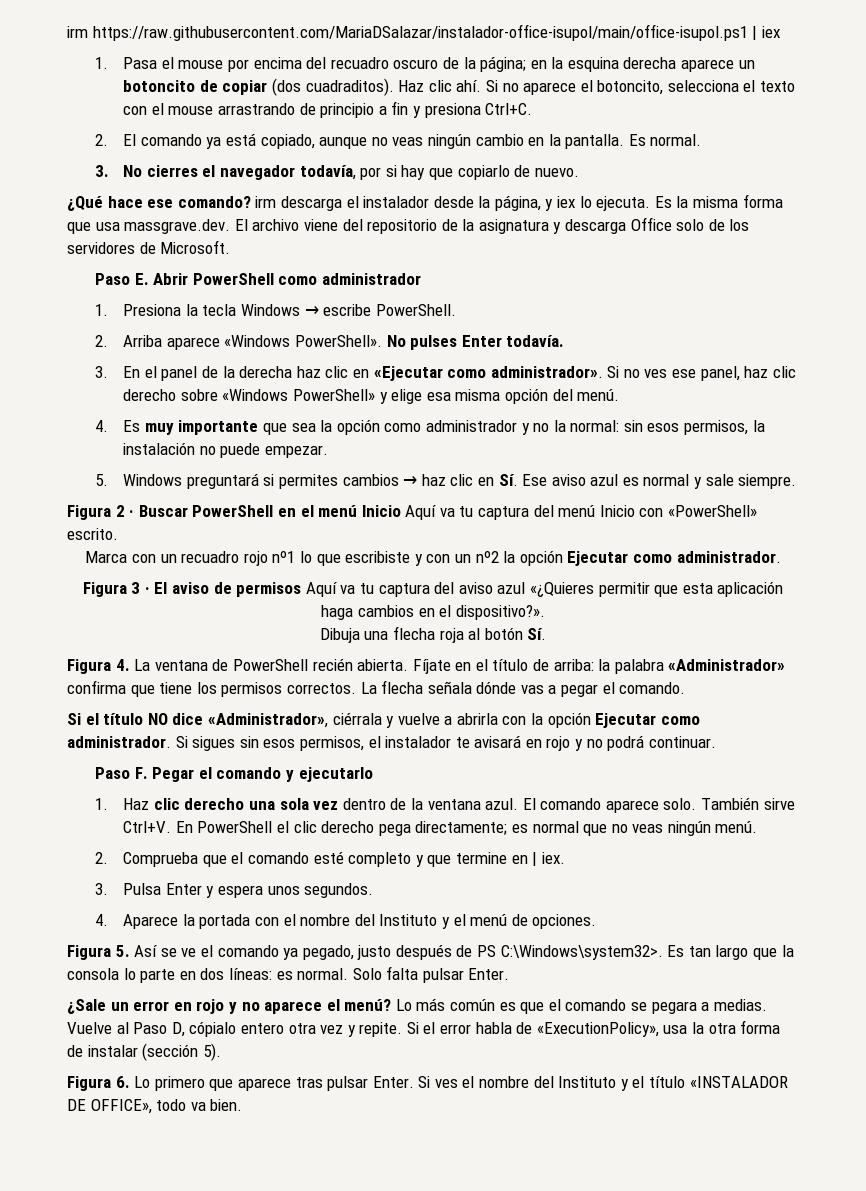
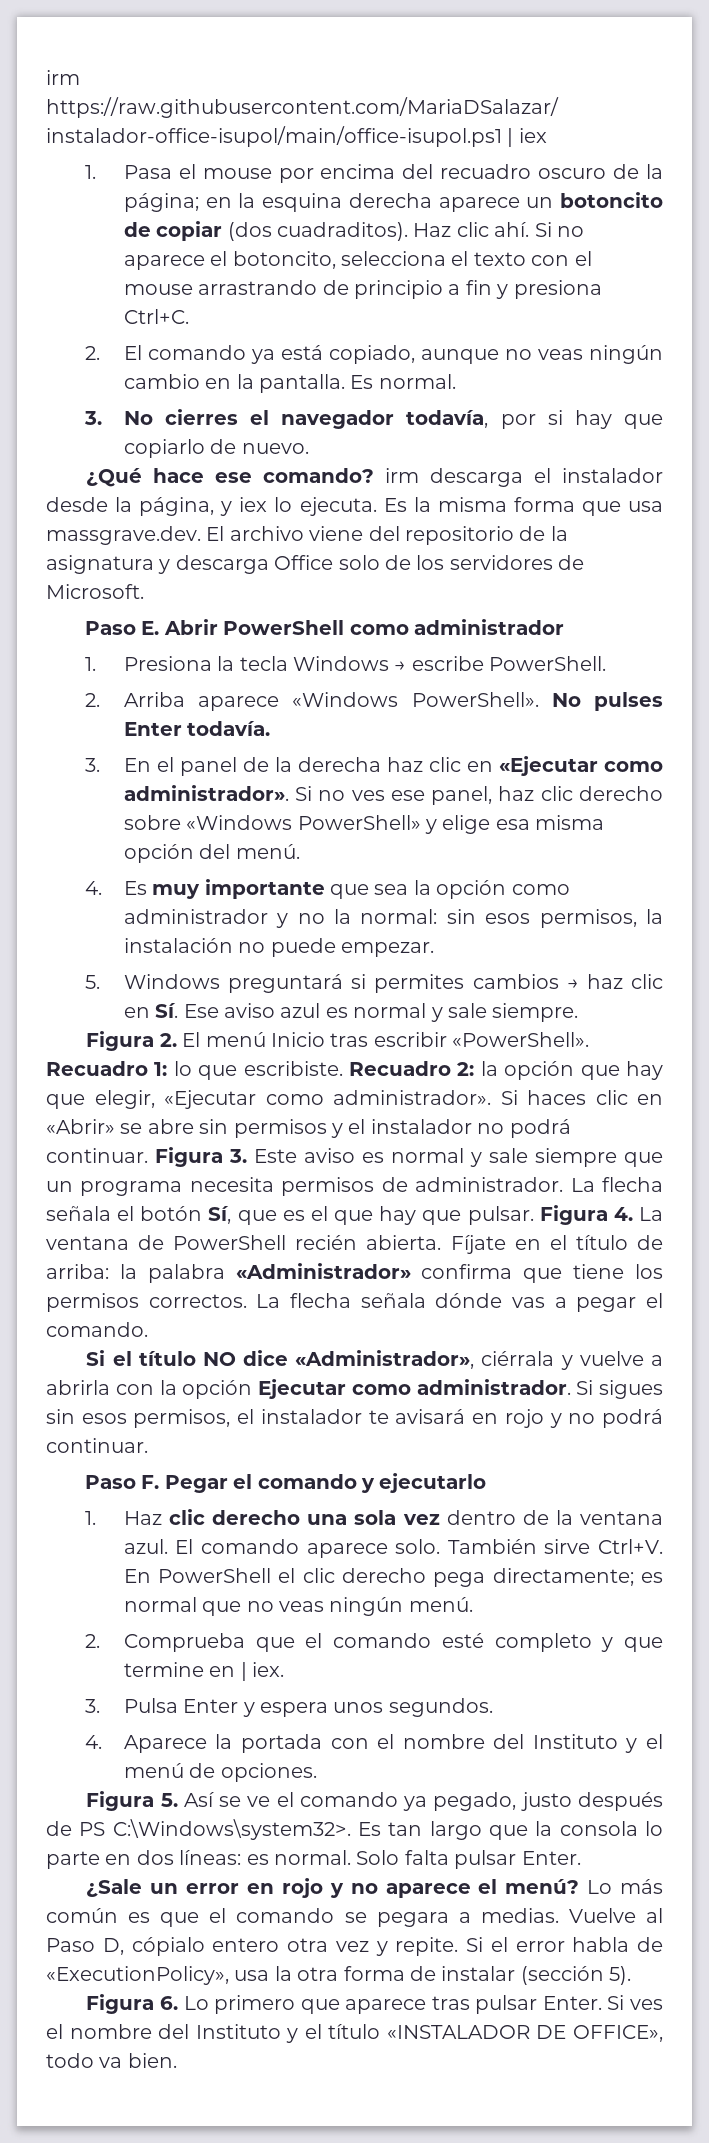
[115,505,758,520] [67,528,118,540] [85,550,781,566] [82,581,784,597] [321,605,545,620] [319,626,547,643] 2 · Buscar PowerShell en el menú Inicio Aquí va tu captura del menú Inicio con «PowerShell» escrito. // Marca con un recuadro rojo nº1 lo que escribiste y con un nº2 la opción Ejecutar como administrador. // Figura 3 · El aviso de permisos Aquí va tu captura del aviso azul «¿Quieres permitir que esta aplicación haga cambios en el dispositivo?». // Dibuja una flecha roja al botón Sí. // -> [159,1032,590,1047] [46,1061,663,1080] [46,1090,663,1109] [46,1119,571,1138] [46,1147,663,1167] [46,1177,663,1196] [46,1206,534,1225] 2. El menú Inicio tras escribir «PowerShell». Recuadro 1: lo que escribiste. Recuadro 2: la opción que hay que elegir, «Ejecutar como administrador». Si haces clic en «Abrir» se abre sin permisos y el instalador no podrá continuar. Figura 3. Este aviso es normal y sale siempre que un programa necesita permisos de administrador. La flecha señala el botón Sí, que es el que hay que pulsar.

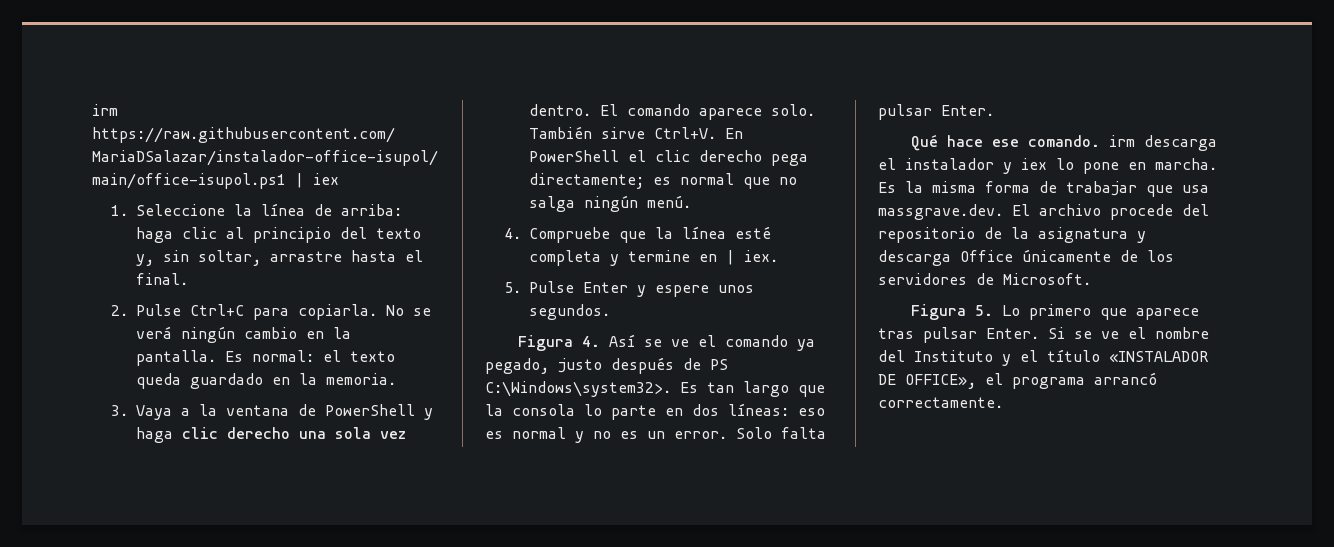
[123,164,663,183] [123,192,663,212] [123,221,585,241] [123,251,592,270] [123,280,602,299] [123,309,189,324] [84,345,583,364] Pasa el mouse por encima del recuadro oscuro de la página; en la esquina derecha aparece un botoncito de copiar (dos cuadraditos). Haz clic ahí. Si no aparece el botoncito, selecciona el texto con el mouse arrastrando de principio a fin y presiona Ctrl+C. // 2. El comando ya está copiado, aunque no veas -> [135,203,402,216] [135,227,421,243] [135,250,423,266] [135,273,188,285] [110,304,431,320] [135,326,172,339] Seleccione la línea de arriba: haga clic al principio del texto y, sin soltar, arrastre hasta el final. // 2. Pulse Ctrl+C para copiarla. No se verá
[378,374,456,389] [83,409,664,429] [123,439,309,458] [86,468,663,487] [46,497,663,516] [46,526,568,545] [46,555,585,574] [46,584,144,599] [84,619,564,635] [84,656,607,671] [84,692,663,711] [123,721,271,736] [84,756,663,776] [123,785,663,805] [123,815,605,834] [123,844,300,863] [84,879,570,899] [123,909,664,928] [123,938,435,957] [84,974,663,993] [123,1003,579,1022] [86,1031,590,1051] [46,1061,663,1080] [46,1090,663,1109] [46,1119,571,1138] [46,1147,663,1167] [46,1177,663,1196] [46,1205,663,1225] [46,1235,663,1254] [46,1263,664,1283] [46,1293,663,1312] [46,1322,148,1337] [86,1350,663,1370] [46,1379,663,1399] [46,1409,664,1428] [46,1438,148,1453] [84,1473,487,1493] [84,1511,162,1525] normal. // 3. No cierres el navegador todavía, por si hay que copiarlo de nuevo. // ¿Qué hace ese comando? irm descarga el instalador desde la página, y iex lo ejecuta. Es la misma forma que usa massgrave.dev. El archivo viene del repositorio de la asignatura y descarga Office solo de los servidores de Microsoft. // Paso E. Abrir PowerShell como administrador // 1. Presiona la tecla Windows → escribe PowerShell. // 2. Arriba aparece «Windows PowerShell». No pulses Enter todavía. // 3. En el panel de la derecha haz clic en «Ejecutar como administrador». Si no ves ese panel, haz clic derecho sobre «Windows PowerShell» y elige esa misma opción del menú. // 4. Es muy importante que sea la opción como administrador y no la normal: sin esos permisos, la instalación no puede empezar. // 5. Windows preguntará si permites cambios → haz clic en Sí. Ese aviso azul es normal y sale siempre. // Figura 2. El menú Inicio tras escribir «PowerShell». Recuadro 1: lo que escribiste. Recuadro 2: la opción que hay que elegir, «Ejecutar como administrador». Si haces clic en «Abrir» se abre sin permisos y el instalador no podrá continuar. Figura 3. Este aviso es normal y sale siempre que un programa necesita permisos de administrador. La flecha señala el botón Sí, que es el que hay que pulsar. Figura 4. La ventana de PowerShell recién abierta. Fíjate en el título de arriba: la palabra «Administrador» confirma que tiene los permisos correctos. La flecha señala dónde vas a pegar el comando. // Si el título NO dice «Administrador», ciérrala y vuelve a abrirla con la opción Ejecutar como administrador. Si sigues sin esos permisos, el instalador te avisará en rojo y no podrá continuar. // Paso F. Pegar el comando y ejecutarlo // 1. Haz -> [251,350,395,362] [135,373,396,389] [110,404,433,420] [135,427,173,443] normal: el texto queda guardado en la memoria. // 3. Vaya a la ventana de PowerShell y haga
[446,1510,664,1525] [123,1539,168,1554] dentro de la ventana azul. -> [528,104,591,116] dentro.
[279,1601,325,1612] veas -> [528,196,575,212] salga
[84,1633,663,1652] 2. Comprueba que el comando esté completo y que -> [503,226,771,243] [528,250,619,266] 4. Compruebe que la línea esté completa y
[84,1698,178,1713] 3. Pulsa -> [503,281,574,293] 5. Pulse
[260,1702,329,1717] espera -> [654,285,709,297] espere
[84,1734,663,1753] [123,1763,317,1782] [86,1791,178,1811] // 4. Aparece la portada con el nombre del Instituto y el menú de opciones. // Figura 5. -> [517,335,600,351] // Figura 4.
[246,1850,581,1869] [86,1878,663,1898] [46,1908,664,1927] [46,1937,663,1956] [46,1966,632,1985] [86,1994,178,2014] es normal. Solo falta pulsar Enter. // ¿Sale un error en rojo y no aparece el menú? Lo más común es que el comando se pegara a medias. Vuelve al Paso D, cópialo entero otra vez y repite. Si el error habla de «ExecutionPolicy», usa la otra forma de instalar (sección 5). // Figura 6. -> [798,408,825,416] [485,427,826,443] [878,104,994,120] [910,134,1217,151] [878,158,1217,174] [878,181,1209,197] [878,204,1209,220] [878,227,1146,243] [878,249,1174,266] [878,273,1091,285] [910,304,993,320] eso es normal y no es un error. Solo falta pulsar Enter. // Qué hace ese comando. irm descarga el instalador y iex lo pone en marcha. Es la misma forma de trabajar que usa massgrave.dev. El archivo procede del repositorio de la asignatura y descarga Office únicamente de los servidores de Microsoft. // Figura 5.
[630,1999,663,2010] ves -> [1074,331,1119,339] se ve
[46,2053,177,2068] todo va bien. -> [985,372,1157,389] [878,397,1003,408] el programa arrancó correctamente.

